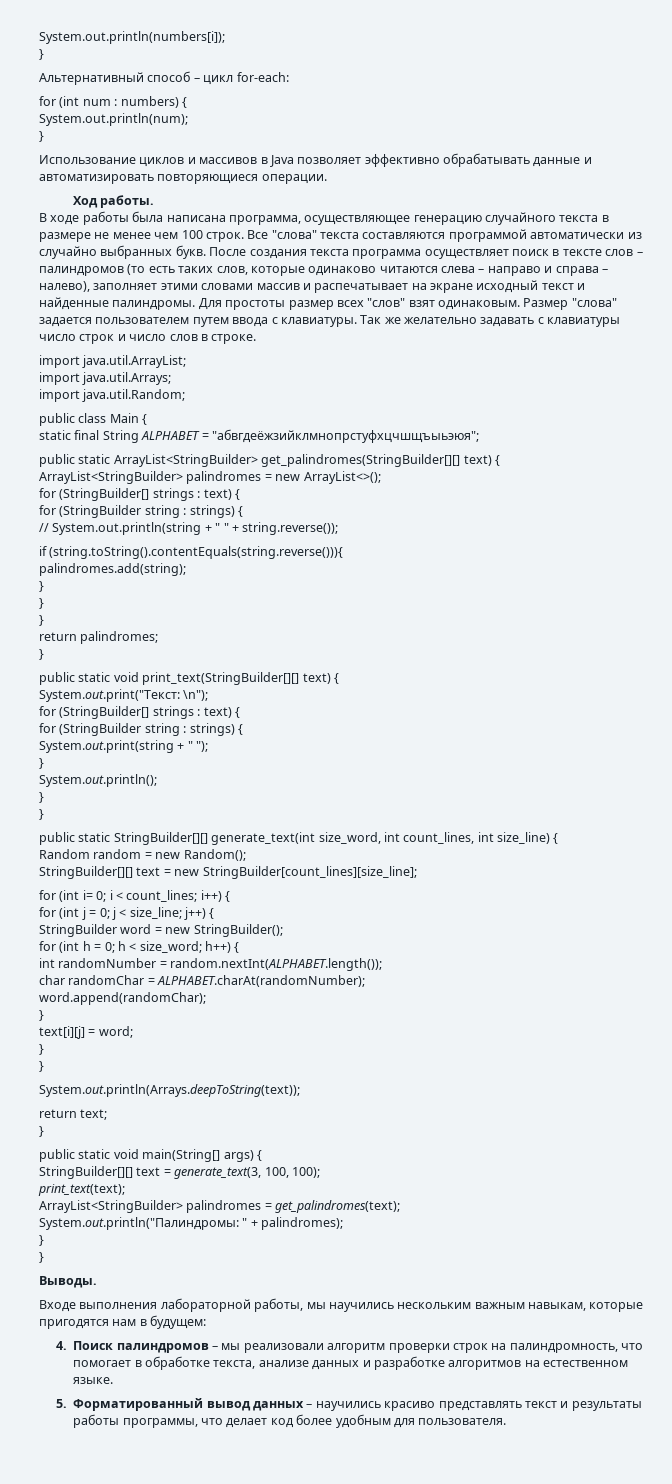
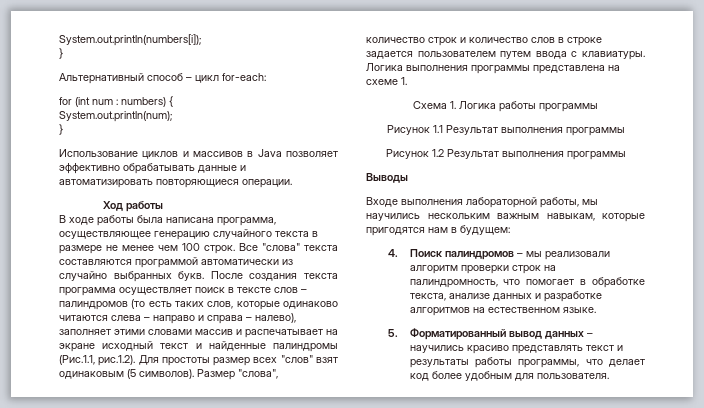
[100,195,155,208] работы. -> [125,201,163,212] работы
[112,300,196,310] палиндромы. -> [273,343,338,352] [59,355,136,366] палиндромы (Рис.1.1, рис.1.2).
[438,298,617,310] одинаковым. Размер "слова" -> [59,369,278,380] [366,37,602,46] одинаковым (5 символов). Размер "слова", количество строк и количество слов в строке
[360,315,621,327] [39,334,257,344] [39,355,187,368] [39,372,172,385] [39,389,186,402] [39,413,148,426] [39,429,479,443] [39,454,500,467] [39,471,381,484] [39,488,240,501] [39,505,243,518] [39,522,339,535] [39,546,344,559] [39,563,186,576] [39,581,44,592] [39,598,44,609] [39,615,44,626] [39,631,159,644] [39,649,44,660] [39,672,339,685] [39,689,209,702] [39,706,240,719] [39,723,243,736] [39,740,209,753] [39,758,44,769] [39,774,157,787] [39,792,44,803] [39,809,44,820] [39,832,559,845] [39,849,246,861] [39,866,417,879] [39,890,230,902] [39,907,215,920] [39,924,283,937] [39,941,240,953] [39,958,383,971] [39,975,366,987] [39,992,206,1005] [39,1010,44,1021] [39,1026,133,1039] [39,1044,44,1055] [39,1061,44,1072] [39,1084,300,1097] [39,1109,108,1120] [39,1126,44,1137] [39,1149,262,1162] [39,1166,320,1179] [38,1184,125,1196] [39,1200,401,1213] [39,1217,344,1230] [39,1235,44,1246] [39,1252,44,1263] [39,1276,97,1288] Так же желательно задавать с клавиатуры число строк и число слов в строке. // import java.util.ArrayList; // import java.util.Arrays; // import java.util.Random; // public class Main { // static final String ALPHABET = "абвгдеёжзийклмнопрстуфхцчшщъыьэюя"; // public static ArrayList<StringBuilder> get_palindromes(StringBuilder[][] text) { // ArrayList<StringBuilder> palindromes = new ArrayList<>(); // for (StringBuilder[] strings : text) { // for (StringBuilder string : strings) { // // System.out.println(string + " " + string.reverse()); // if (string.toString().contentEquals(string.reverse())){ // palindromes.add(string); // } // } // } // return palindromes; // } // public static void print_text(StringBuilder[][] text) { // System.out.print("Текст: \n"); // for (StringBuilder[] strings : text) { // for (StringBuilder string : strings) { // System.out.print(string + " "); // } // System.out.println(); // } // } // public static StringBuilder[][] generate_text(int size_word, int count_lines, int size_line) { // Random random = new Random(); // StringBuilder[][] text = new StringBuilder[count_lines][size_line]; // for (int i= 0; i < count_lines; i++) { // for (int j = 0; j < size_line; j++) { // StringBuilder word = new StringBuilder(); // for (int h = 0; h < size_word; h++) { // int randomNumber = random.nextInt(ALPHABET.length()); // char randomChar = ALPHABET.charAt(randomNumber); // word.append(randomChar); // } // text[i][j] = word; // } // } // System.out.println(Arrays.deepToString(text)); // return text; // } // public static void main(String[] args) { // StringBuilder[][] text = generate_text(3, 100, 100); // print_text(text); // ArrayList<StringBuilder> palindromes = get_palindromes(text); // System.out.println("Палиндромы: " + palindromes); // } // } // Выводы. -> [366,63,620,74] [366,77,407,85] [413,101,598,112] [386,125,625,136] [385,149,626,160] [366,173,408,183] Логика выполнения программы представлена на схеме 1. // Схема 1. Логика работы программы // Рисунок 1.1 Результат выполнения программы // Рисунок 1.2 Результат выполнения программы // Выводы

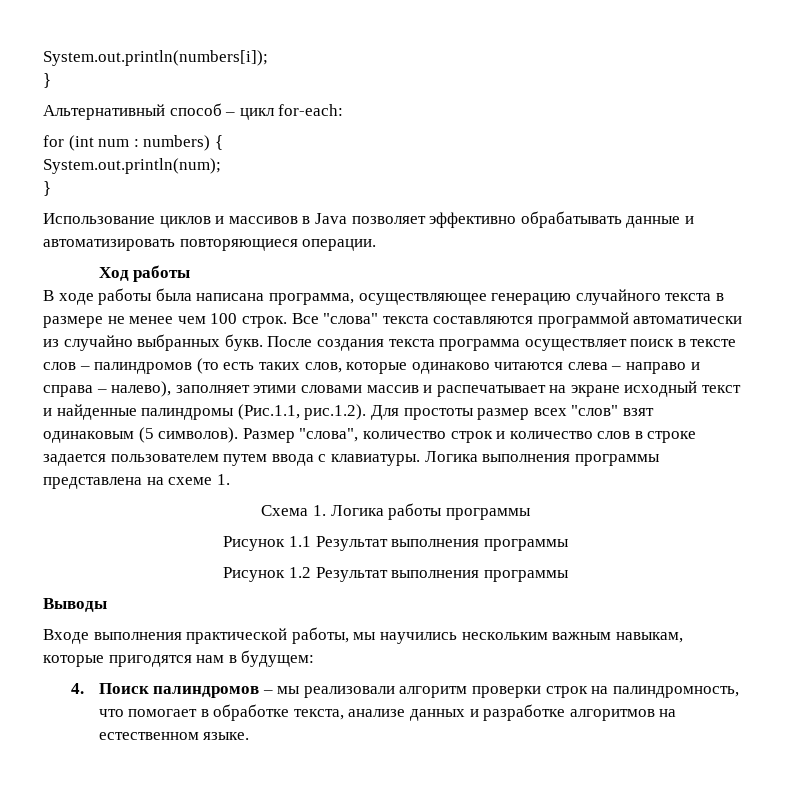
[466,197,537,208] лабораторной -> [186,628,288,644] практической
[387,328,593,340] [409,345,623,354] [409,357,645,368] [409,371,609,381] // 5. Форматированный вывод данных – научились красиво представлять текст и результаты работы программы, что делает код более удобным для пользователя. -> (250, 736) none

